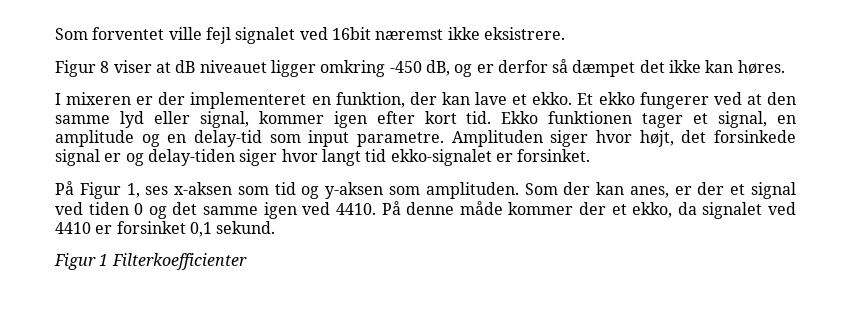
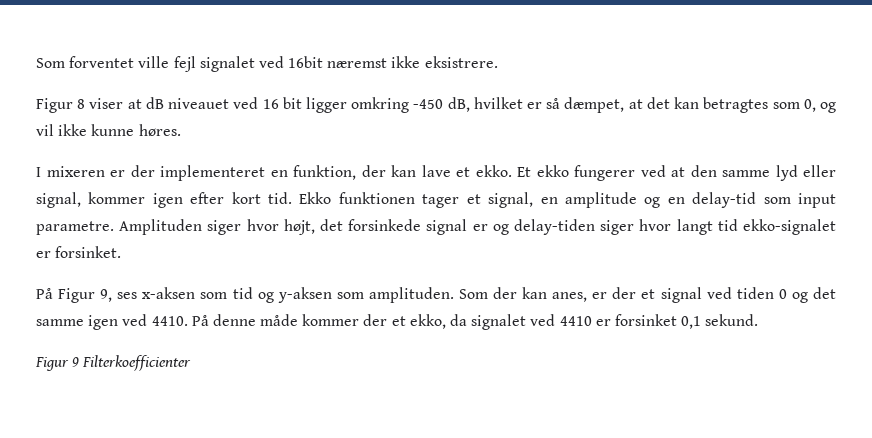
(267, 66) none -> [233,97,302,109] ved 16 bit
[454,59,734,77] og er derfor så dæmpet det ikke kan -> [473,97,837,113] [36,124,135,136] hvilket er så dæmpet, at det kan betragtes som 0, og vil ikke kunne
[126,183,140,198] 1, -> [100,289,113,302] 9,
[99,254,109,266] 1 -> [72,357,80,367] 9

